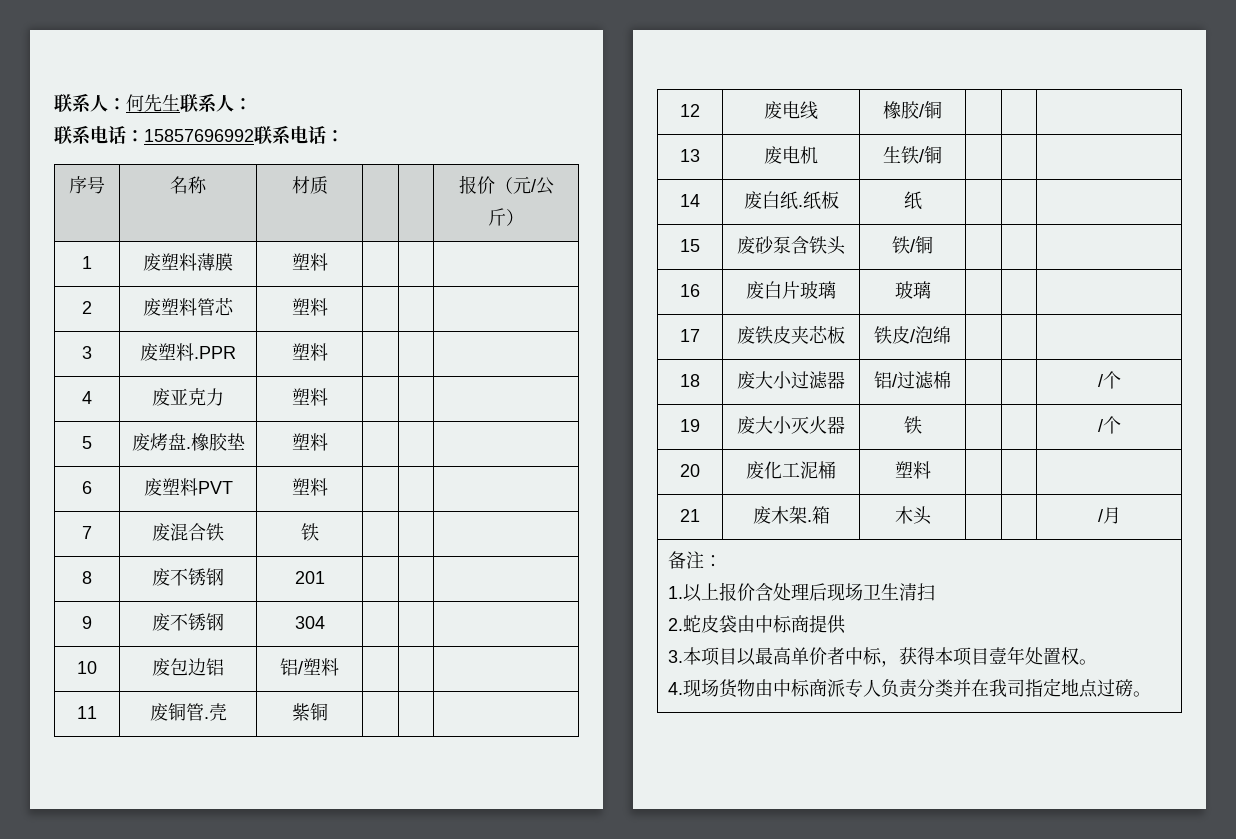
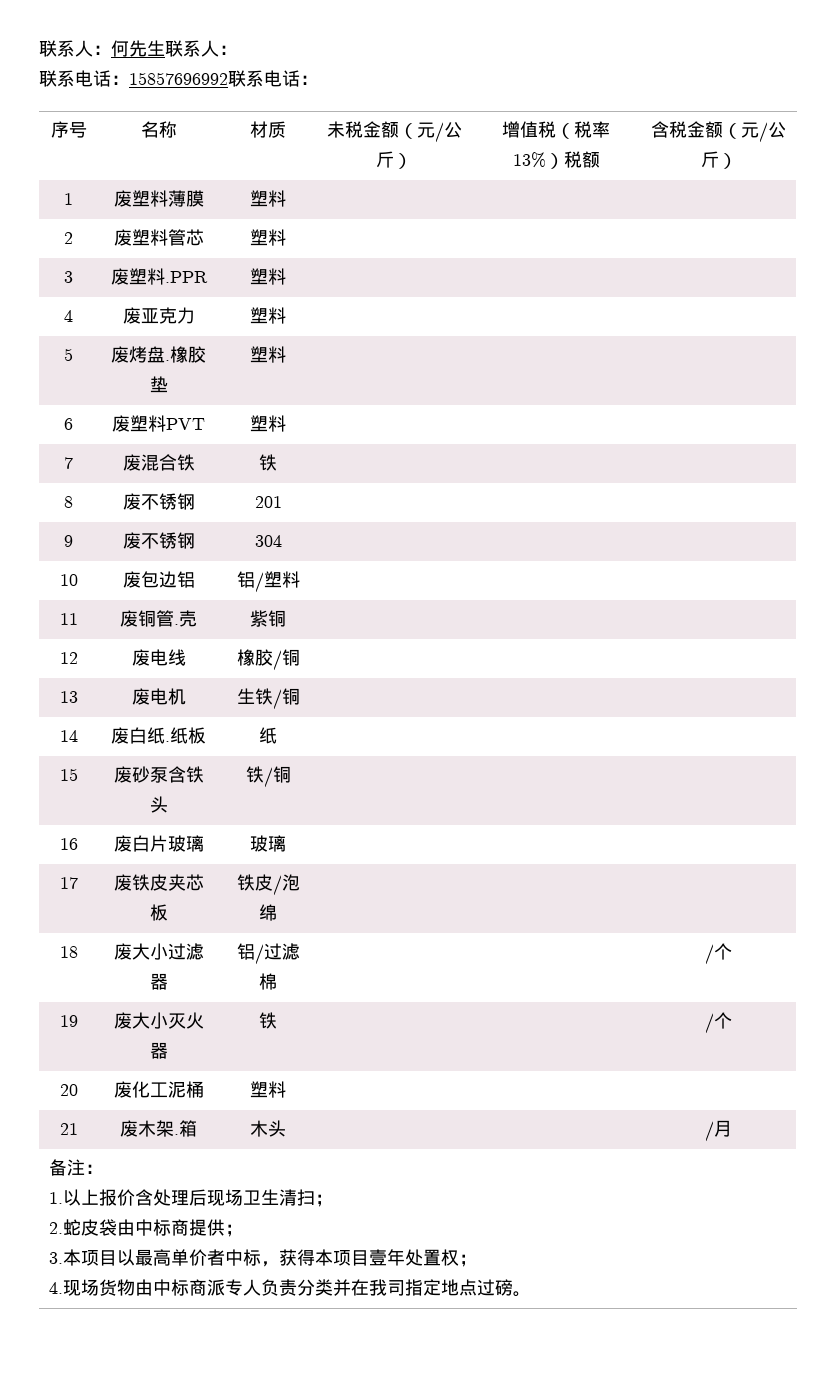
[458,175,495,194] | | 报价 -> [326,121,462,143] [375,151,412,169] [501,121,610,139] [512,151,600,169] [651,121,723,138] 未税金额（元/公斤） | 增值税（税率13%）税额 | 含税金额
(935, 592) none -> [315,1194,334,1207] ；
(846, 624) none -> [225,1224,244,1237] ；
[1078,659,1097,665] 。 -> [459,1254,478,1267] ；

